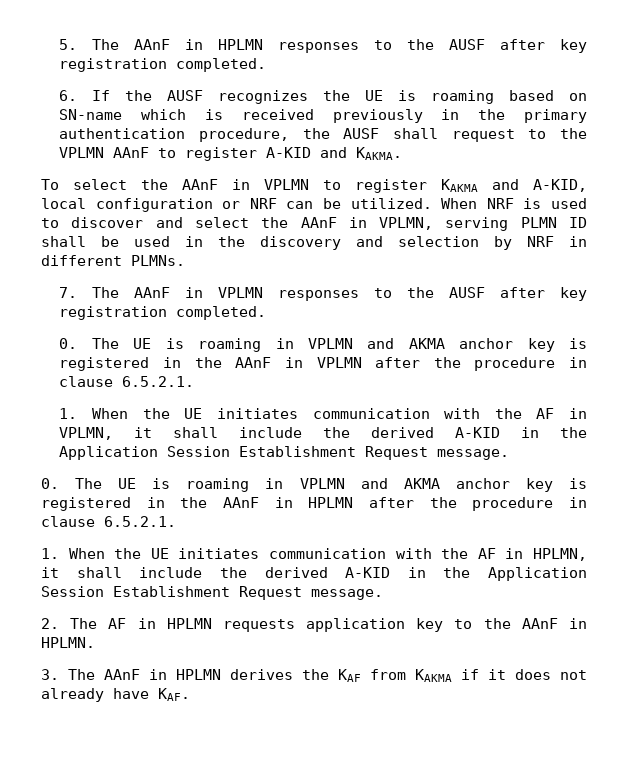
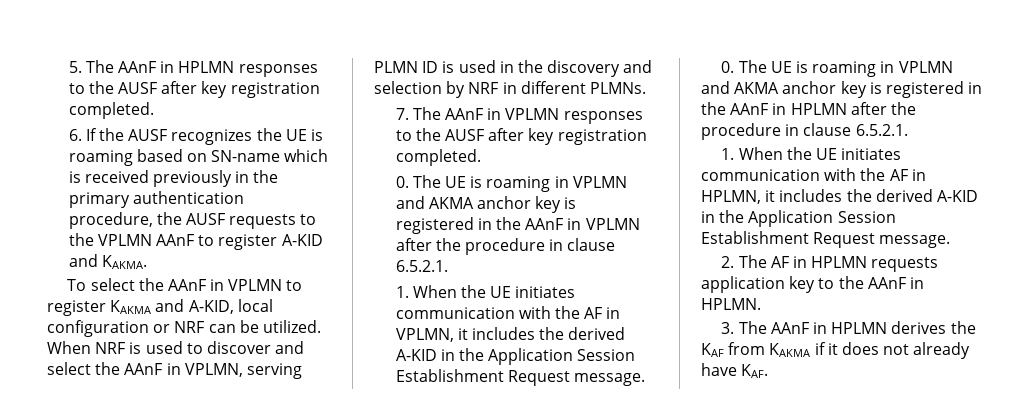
[393,128,515,142] shall request -> [229,214,297,229] requests
[41,236,119,247] shall be -> [442,61,455,73] is
[173,427,303,438] shall include -> [472,327,536,340] includes
[76,567,203,578] shall include -> [779,189,843,202] includes

